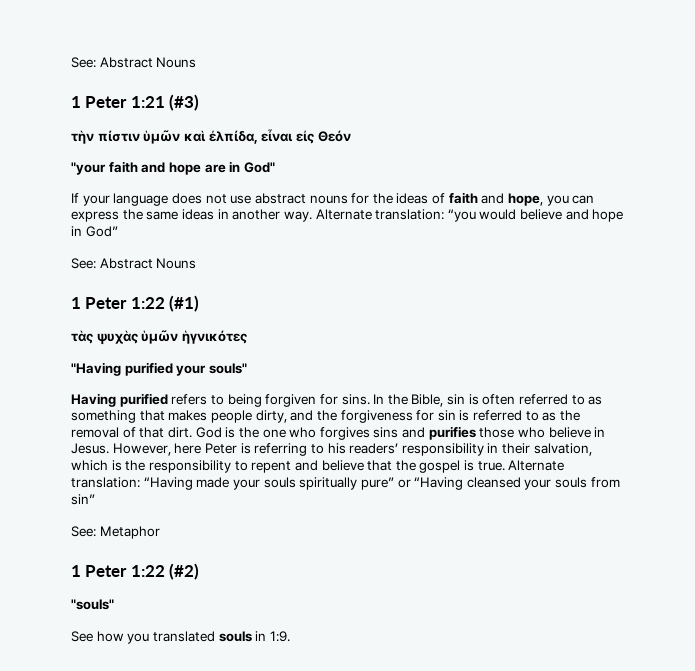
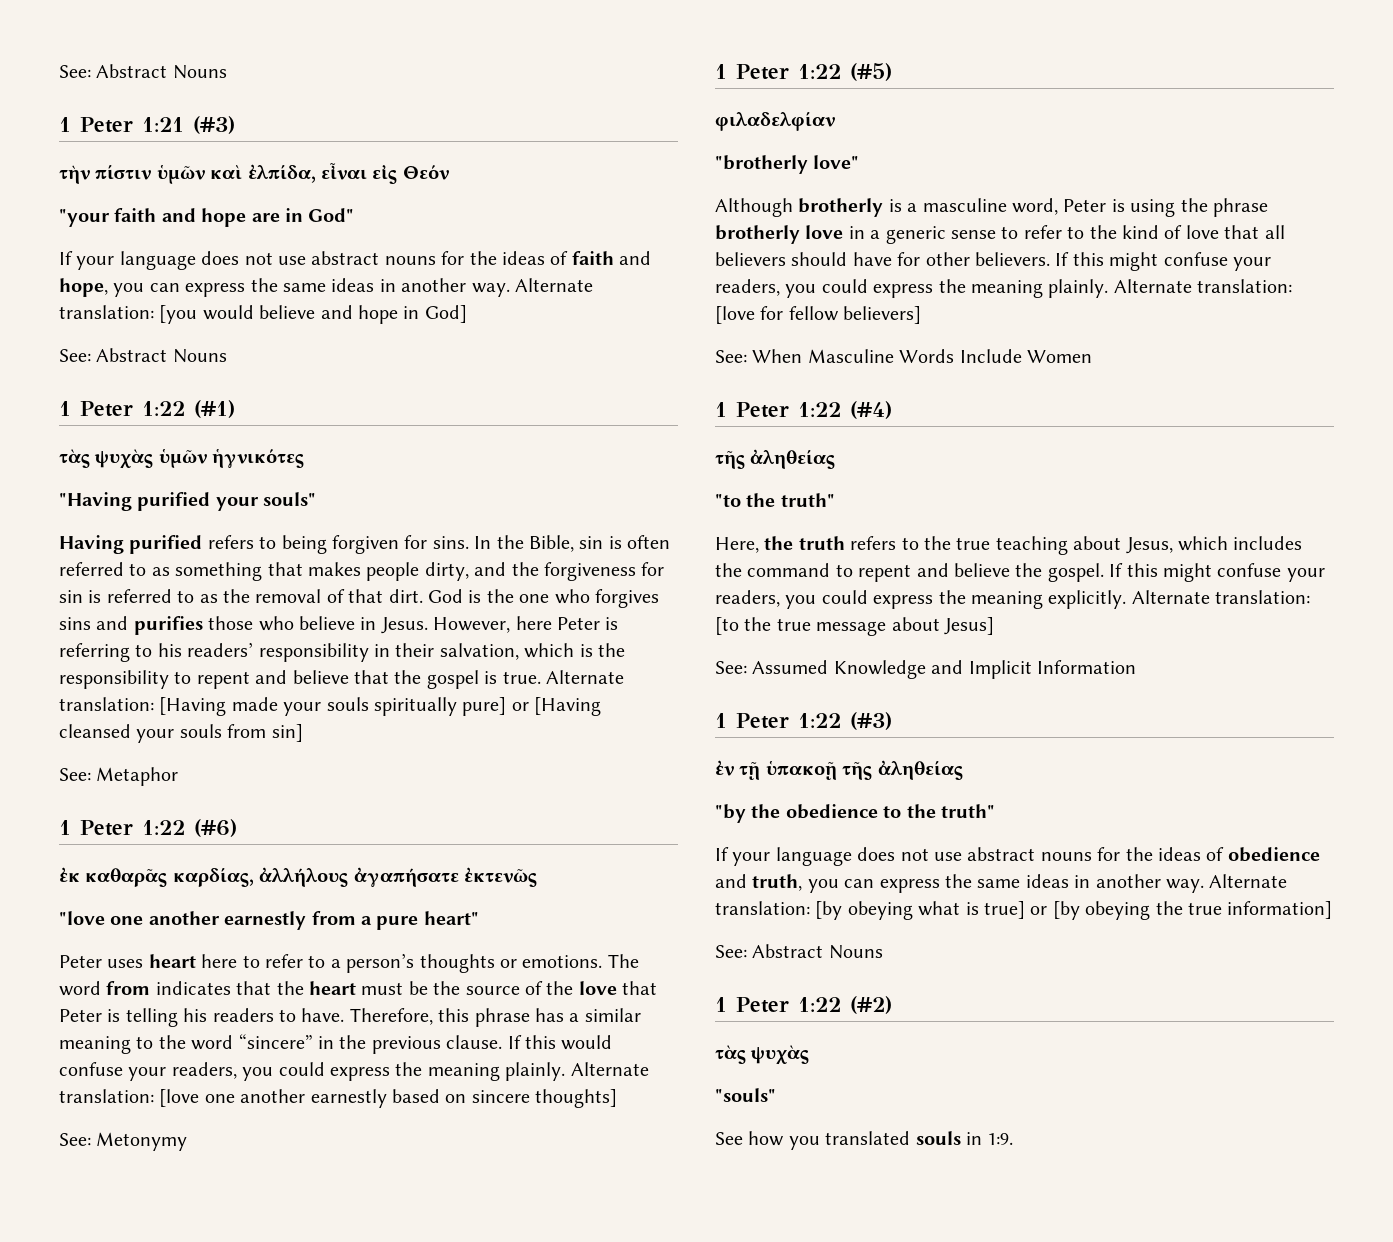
[447,209,476,222] “you -> [159,305,198,324] [you
[85,226,118,237] God” -> [424,305,467,323] God]
[143,477,193,490] “Having -> [159,697,227,716] [Having
[360,477,464,490] pure” or “Having -> [462,697,602,716] pure] or [Having
[71,494,95,505] sin” -> [271,724,303,742] sin]
(160, 532) none -> [59,819,237,837] [59,867,537,887] [59,911,479,930] [59,953,639,973] [59,981,658,996] [59,1008,641,1027] [59,1034,613,1054] [59,1062,649,1081] [59,1089,618,1108] [59,1132,188,1151] [715,63,892,81] [715,111,835,131] [715,155,860,174] [715,198,1268,217] [715,225,1285,244] [715,252,1271,271] [715,279,1293,298] [715,306,922,324] [715,349,1092,363] [715,401,892,419] [715,449,836,469] [715,493,835,507] [715,536,1303,555] [715,563,1325,582] [715,590,1311,609] [715,617,994,636] [715,660,1136,679] [715,712,892,730] [715,760,963,781] [715,804,995,823] [715,847,1320,866] [715,874,1288,893] [715,901,1333,920] [715,944,883,959] // 1 Peter 1:22 (#6) // ἐκ καθαρᾶς καρδίας, ἀλλήλους ἀγαπήσατε ἐκτενῶς // "love one another earnestly from a pure heart" // Peter uses heart here to refer to a person’s thoughts or emotions. The word from indicates that the heart must be the source of the love that Peter is telling his readers to have. Therefore, this phrase has a similar meaning to the word “sincere” in the previous clause. If this would confuse your readers, you could express the meaning plainly. Alternate translation: [love one another earnestly based on sincere thoughts] // See: Metonymy // 1 Peter 1:22 (#5) // φιλαδελφίαν // "brotherly love" // Although brotherly is a masculine word, Peter is using the phrase brotherly love in a generic sense to refer to the kind of love that all believers should have for other believers. If this might confuse your readers, you could express the meaning plainly. Alternate translation: [love for fellow believers] // See: When Masculine Words Include Women // 1 Peter 1:22 (#4) // τῆς ἀληθείας // "to the truth" // Here, the truth refers to the true teaching about Jesus, which includes the command to repent and believe the gospel. If this might confuse your readers, you could express the meaning explicitly. Alternate translation: [to the true message about Jesus] // See: Assumed Knowledge and Implicit Information // 1 Peter 1:22 (#3) // ἐν τῇ ὑπακοῇ τῆς ἀληθείας // "by the obedience to the truth" // If your language does not use abstract nouns for the ideas of obedience and truth, you can express the same ideas in another way. Alternate translation: [by obeying what is true] or [by obeying the true information] // See: Abstract Nouns
(200, 571) none -> [715,1045,810,1065] // τὰς ψυχὰς

